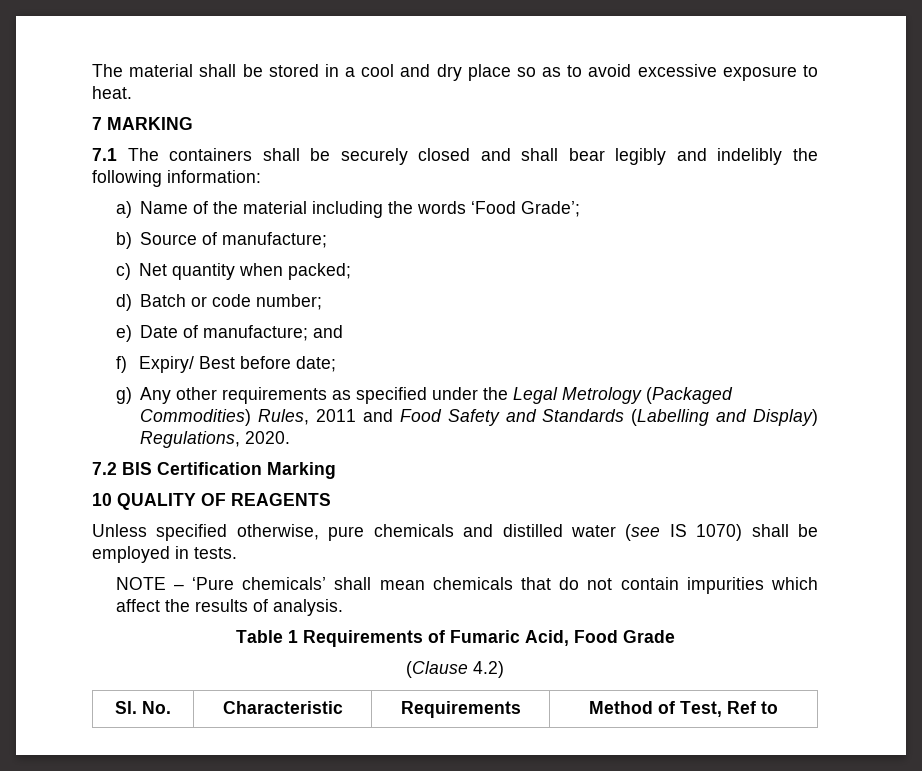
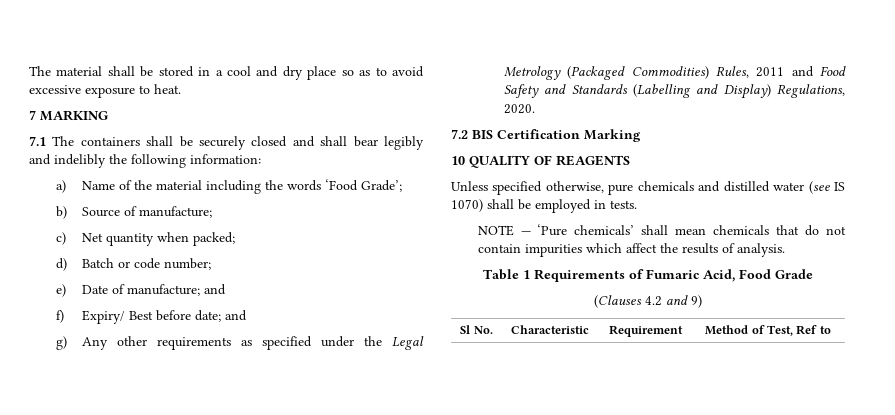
(337, 364) none -> [225,310,248,321] and
[173,584,184,590] – -> [520,231,531,235] —
[406,661,504,678] [115,701,137,714] (Clause 4.2) // Sl. -> [594,295,702,308] [460,325,471,334] (Clauses 4.2 and 9) // Sl
[400,701,521,718] Requirements -> [608,325,683,337] Requirement

